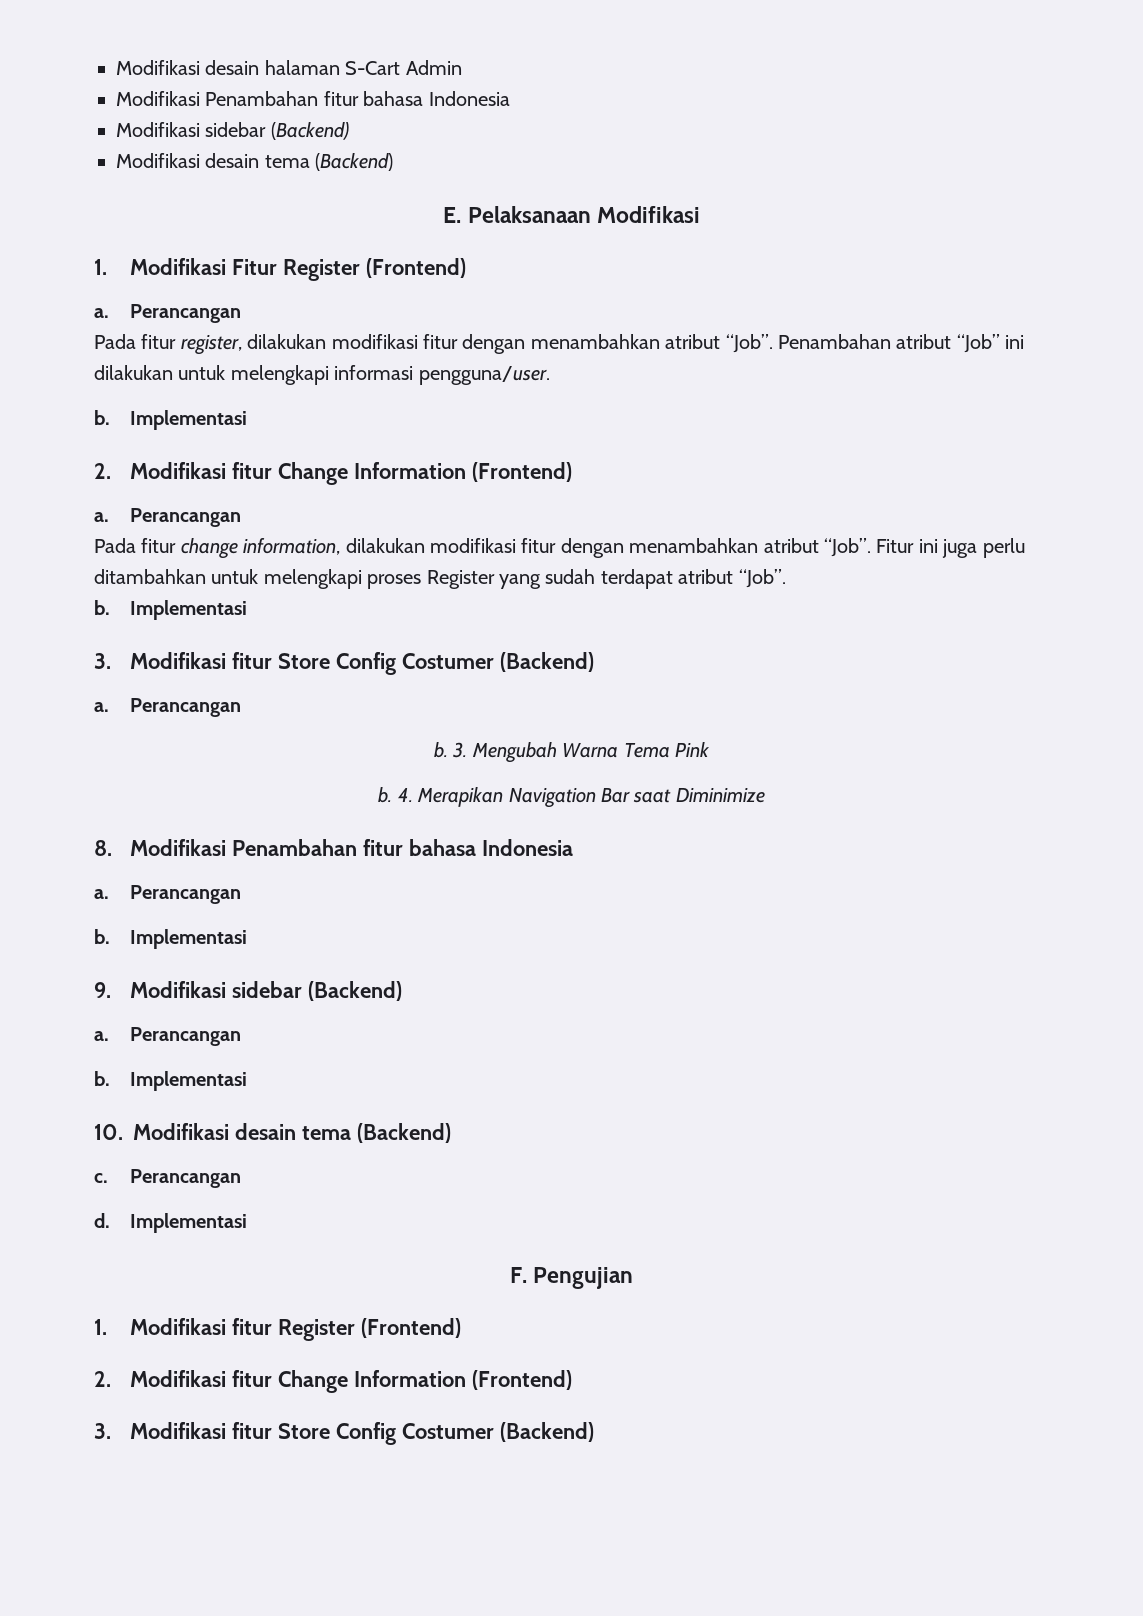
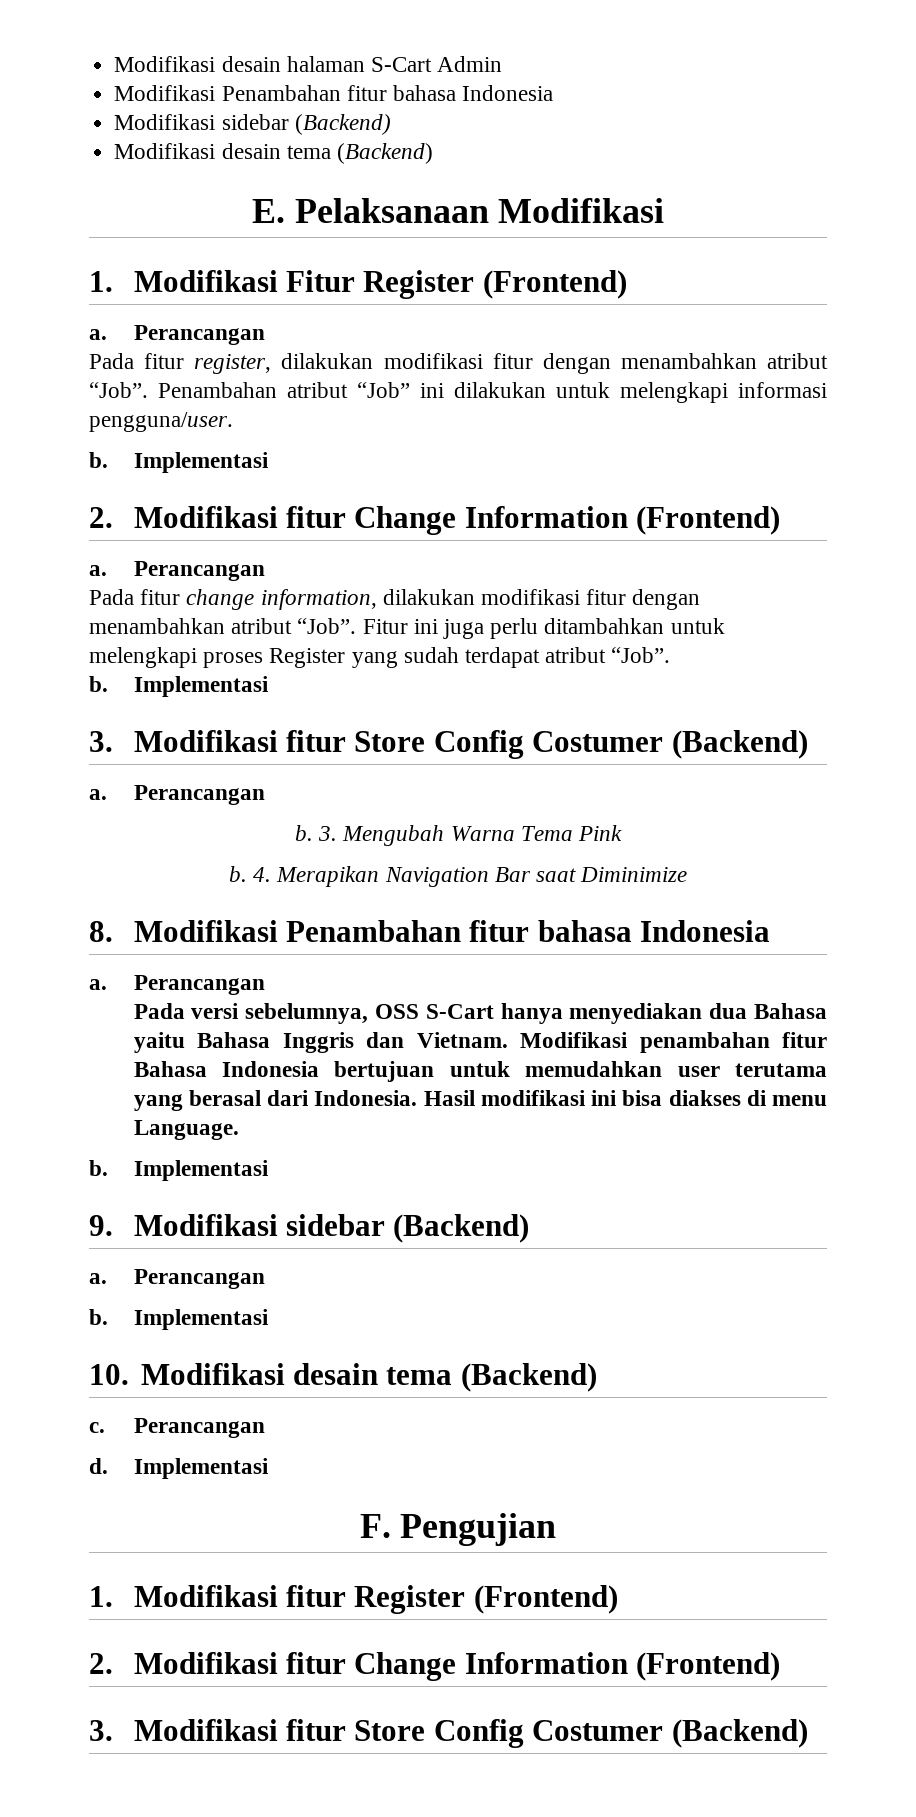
(242, 894) none -> [133,1003,827,1024] [133,1032,827,1053] [133,1061,828,1082] [133,1090,827,1111] [133,1120,239,1140] // Pada versi sebelumnya, OSS S-Cart hanya menyediakan dua Bahasa yaitu Bahasa Inggris dan Vietnam. Modifikasi penambahan fitur Bahasa Indonesia bertujuan untuk memudahkan user terutama yang berasal dari Indonesia. Hasil modifikasi ini bisa diakses di menu Language.

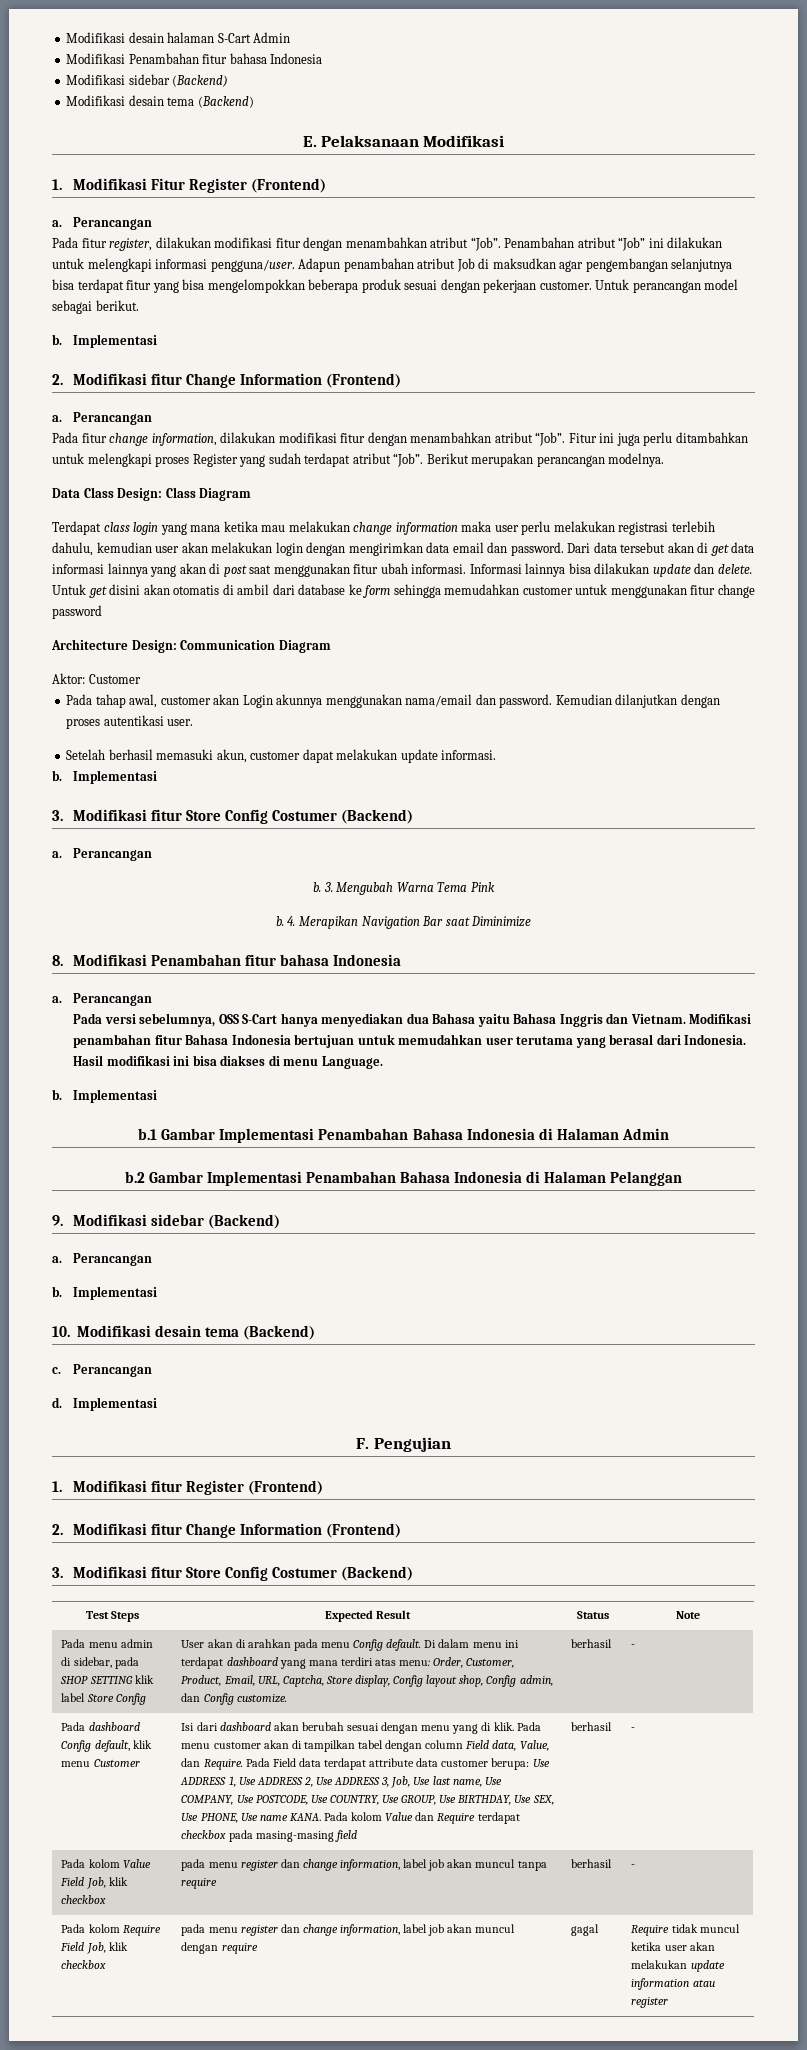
(233, 422) none -> [298,258,733,272] [52,279,739,293] [52,300,139,314] Adapun penambahan atribut Job di maksudkan agar pengembangan selanjutnya bisa terdapat fitur yang bisa mengelompokkan beberapa produk sesuai dengan pekerjaan customer. Untuk perancangan model sebagai berikut.
(671, 655) none -> [426,453,665,467] [52,487,252,501] [52,521,715,535] [52,542,755,556] [52,563,752,577] [52,584,755,598] [52,605,102,619] [51,639,331,653] [52,673,141,684] [66,694,720,708] [66,715,194,729] [66,749,497,763] Berikut merupakan perancangan modelnya. // Data Class Design: Class Diagram // Terdapat class login yang mana ketika mau melakukan change information maka user perlu melakukan registrasi terlebih dahulu, kemudian user akan melakukan login dengan mengirimkan data email dan password. Dari data tersebut akan di get data informasi lainnya yang akan di post saat menggunakan fitur ubah informasi. Informasi lainnya bisa dilakukan update dan delete. Untuk get disini akan otomatis di ambil dari database ke form sehingga memudahkan customer untuk menggunakan fitur change password // Architecture Design: Communication Diagram // Aktor: Customer // Pada tahap awal, customer akan Login akunnya menggunakan nama/email dan password. Kemudian dilanjutkan dengan proses autentikasi user. // Setelah berhasil memasuki akun, customer dapat melakukan update informasi.
(269, 1170) none -> [138,1128,669,1143] [124,1171,683,1186] // b.1 Gambar Implementasi Penambahan Bahasa Indonesia di Halaman Admin // b.2 Gambar Implementasi Penambahan Bahasa Indonesia di Halaman Pelanggan
(808, 1733) none -> [85,1611,140,1622] [324,1610,412,1622] [576,1611,609,1619] [676,1611,700,1619] [61,1639,153,1648] [61,1657,139,1669] [60,1675,154,1684] [61,1693,146,1705] [181,1639,519,1651] [181,1657,515,1669] [181,1675,553,1687] [181,1693,287,1705] [571,1639,613,1648] [631,1644,636,1648] [61,1722,140,1731] [61,1740,152,1752] [61,1759,140,1767] [181,1722,541,1734] [181,1740,549,1752] [181,1758,550,1770] [180,1776,502,1788] [181,1795,554,1805] [181,1812,520,1824] [181,1830,357,1842] [571,1722,613,1731] [631,1727,636,1731] [61,1859,151,1869] [60,1877,128,1889] [61,1895,107,1904] [181,1859,547,1871] [181,1878,218,1889] [571,1859,613,1868] [631,1864,636,1868] [61,1924,161,1936] [60,1942,128,1954] [61,1960,107,1969] [181,1924,516,1936] [181,1942,258,1954] [571,1924,600,1936] [631,1924,740,1936] [631,1942,715,1951] [631,1960,725,1972] [631,1978,715,1990] [631,1997,669,2008] // Test Steps | Expected Result | Status | Note // Pada menu admin di sidebar, pada SHOP SETTING klik label Store Config | User akan di arahkan pada menu Config default. Di dalam menu ini terdapat dashboard yang mana terdiri atas menu: Order, Customer, Product, Email, URL, Captcha, Store display, Config layout shop, Config admin, dan Config customize. | berhasil | - // Pada dashboard Config default, klik menu Customer | Isi dari dashboard akan berubah sesuai dengan menu yang di klik. Pada menu customer akan di tampilkan tabel dengan column Field data, Value, dan Require. Pada Field data terdapat attribute data customer berupa: Use ADDRESS 1, Use ADDRESS 2, Use ADDRESS 3, Job, Use last name, Use COMPANY, Use POSTCODE, Use COUNTRY, Use GROUP, Use BIRTHDAY, Use SEX, Use PHONE, Use name KANA. Pada kolom Value dan Require terdapat checkbox pada masing-masing field | berhasil | - // Pada kolom Value Field Job, klik checkbox | pada menu register dan change information, label job akan muncul tanpa require | berhasil | - // Pada kolom Require Field Job, klik checkbox | pada menu register dan change information, label job akan muncul dengan require | gagal | Require tidak muncul ketika user akan melakukan update information atau register

